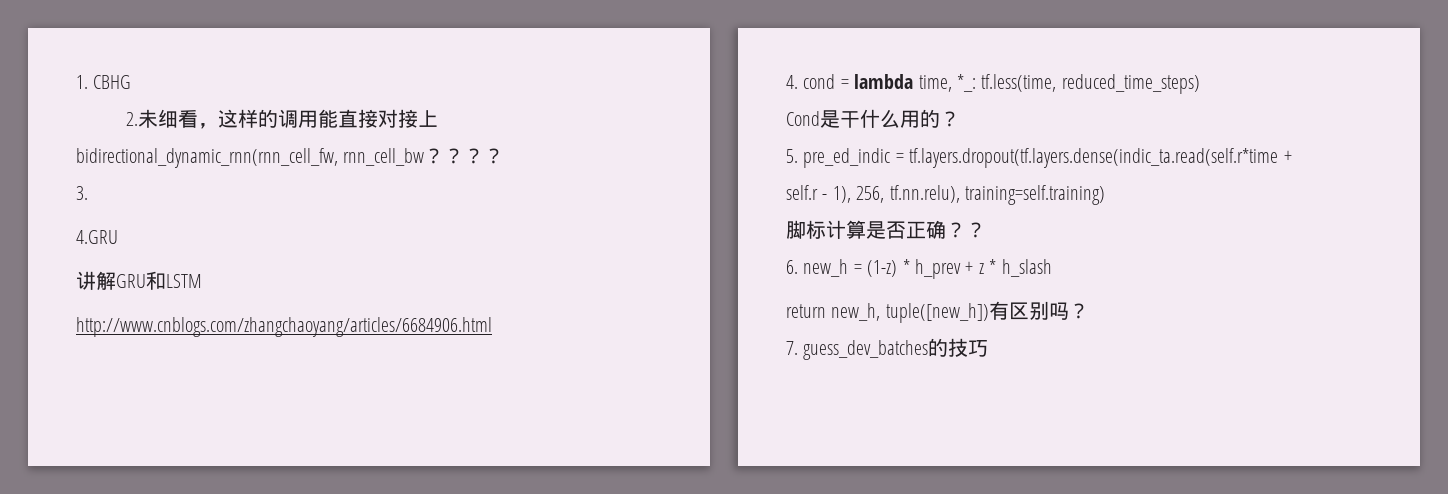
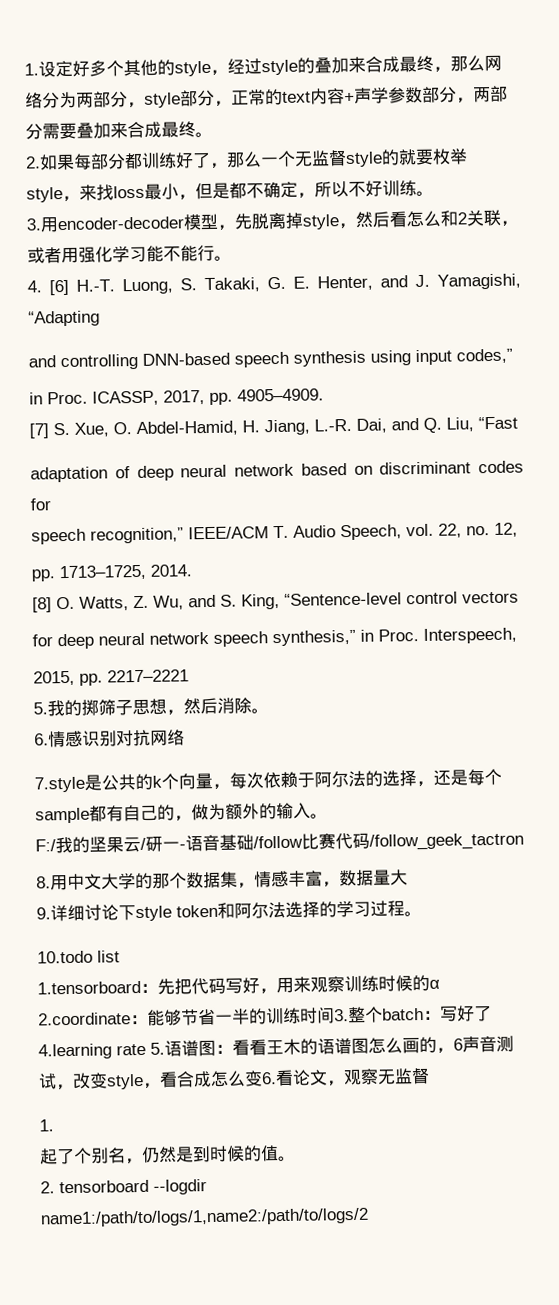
[76,75,132,89] [126,109,439,129] [76,148,505,168] [76,186,88,200] [76,230,118,244] [76,271,202,290] [76,317,492,337] [786,74,1200,94] [786,109,960,128] [786,148,1292,168] [786,185,1105,205] [786,220,986,239] [786,259,1052,279] [786,301,1089,323] [786,338,989,360] 1. CBHG // 2.未细看，这样的调用能直接对接上bidirectional_dynamic_rnn(rnn_cell_fw, rnn_cell_bw？？？？ // 3. // 4.GRU // 讲解GRU和LSTM // http://www.cnblogs.com/zhangchaoyang/articles/6684906.html // 4. cond = lambda time, *_: tf.less(time, reduced_time_steps) // Cond是干什么用的？ // 5. pre_ed_indic = tf.layers.dropout(tf.layers.dense(indic_ta.read(self.r*time + self.r - 1), 256, tf.nn.relu), training=self.training) // 脚标计算是否正确？？ // 6. new_h = (1-z) * h_prev + z * h_slash // return new_h, tuple([new_h])有区别吗？ // 7. guess_dev_batches的技巧 -> [24,54,502,78] [25,85,508,109] [25,121,213,140] [25,148,468,171] [26,180,434,203] [26,209,519,233] [27,244,232,264] [27,273,521,296] [28,310,100,327] [28,348,513,371] [29,388,324,406] [29,416,518,439] [30,460,524,483] [30,498,51,511] [31,522,518,545] [31,564,192,582] [32,591,519,613] [32,627,517,650] [33,669,189,686] [33,697,269,717] [34,729,185,748] [34,768,502,793] [35,802,328,824] [35,832,524,854] [36,869,408,891] [36,900,422,922] [37,950,120,964] [37,974,440,995] [38,1005,492,1026] [38,1035,514,1060] [38,1067,430,1091] [39,1119,54,1132] [39,1145,296,1165] [40,1179,207,1195] [40,1207,369,1228] 1.设定好多个其他的style，经过style的叠加来合成最终，那么网络分为两部分，style部分，正常的text内容+声学参数部分，两部分需要叠加来合成最终。 // 2.如果每部分都训练好了，那么一个无监督style的就要枚举style，来找loss最小，但是都不确定，所以不好训练。 // 3.用encoder-decoder模型，先脱离掉style，然后看怎么和2关联，或者用强化学习能不能行。 // 4. [6] H.-T. Luong, S. Takaki, G. E. Henter, and J. Yamagishi, “Adapting // and controlling DNN-based speech synthesis using input codes,” // in Proc. ICASSP, 2017, pp. 4905–4909. // [7] S. Xue, O. Abdel-Hamid, H. Jiang, L.-R. Dai, and Q. Liu, “Fast // adaptation of deep neural network based on discriminant codes for // speech recognition,” IEEE/ACM T. Audio Speech, vol. 22, no. 12, // pp. 1713–1725, 2014. // [8] O. Watts, Z. Wu, and S. King, “Sentence-level control vectors // for deep neural network speech synthesis,” in Proc. Interspeech, // 2015, pp. 2217–2221 // 5.我的掷筛子思想，然后消除。 // 6.情感识别对抗网络 // 7.style是公共的k个向量，每次依赖于阿尔法的选择，还是每个sample都有自己的，做为额外的输入。 // F:/我的坚果云/研一-语音基础/follow比赛代码/follow_geek_tactron // 8.用中文大学的那个数据集，情感丰富，数据量大 // 9.详细讨论下style token和阿尔法选择的学习过程。 // 10.todo list // 1.tensorboard：先把代码写好，用来观察训练时候的α 2.coordinate：能够节省一半的训练时间3.整个batch：写好了4.learning rate 5.语谱图：看看王木的语谱图怎么画的，6声音测试，改变style，看合成怎么变6.看论文，观察无监督 // 1. // 起了个别名，仍然是到时候的值。 // 2. tensorboard --logdir name1:/path/to/logs/1,name2:/path/to/logs/2

